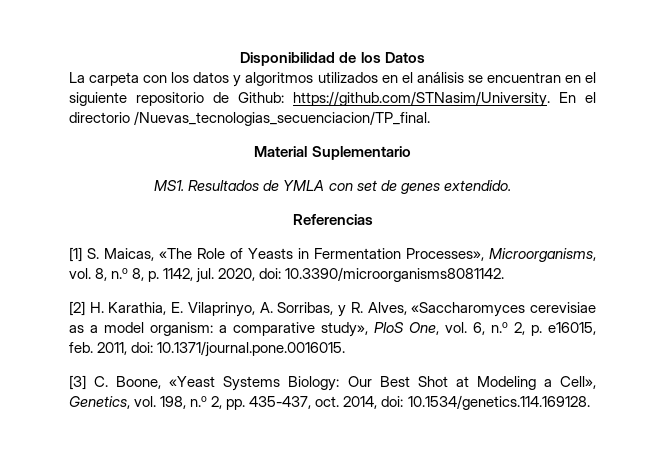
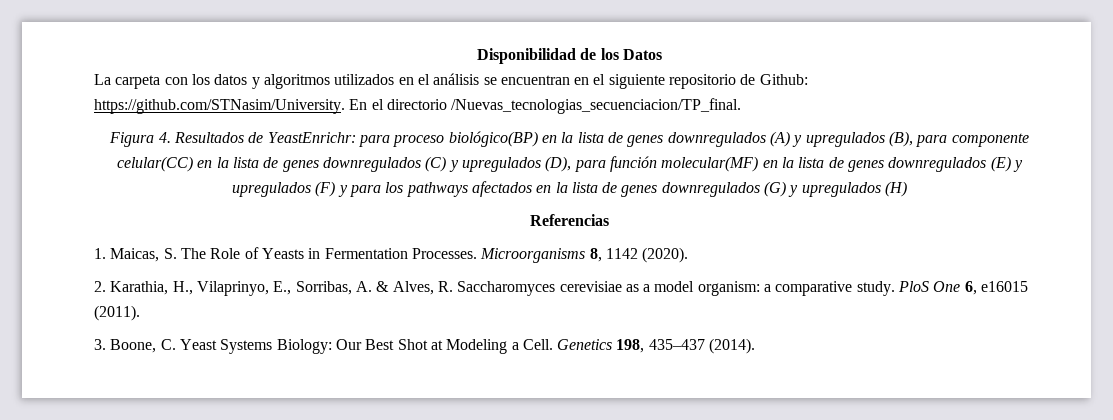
[254,146,411,160] [154,180,511,194] [292,214,373,225] [69,247,192,262] Material Suplementario // MS1. Resultados de YMLA con set de genes extendido. // Referencias // [1] S. Maicas, «The -> [109,131,1029,147] [117,156,1023,172] [231,181,908,197] [530,214,609,226] [94,248,206,262] Figura 4. Resultados de YeastEnrichr: para proceso biológico(BP) en la lista de genes downregulados (A) y upregulados (B), para componente celular(CC) en la lista de genes downregulados (C) y upregulados (D), para función molecular(MF) en la lista de genes downregulados (E) y upregulados (F) y para los pathways afectados en la lista de genes downregulados (G) y upregulados (H) // Referencias // 1. Maicas, S. The
[406,248,596,262] [69,267,505,283] [69,301,526,317] Processes», Microorganisms, vol. 8, n.o 8, p. 1142, jul. 2020, doi: 10.3390/microorganisms8081142. // [2] H. Karathia, E. Vilaprinyo, A. Sorribas, y R. Alves, «Saccharomyces -> [411,247,689,263] [94,281,556,296] Processes. Microorganisms 8, 1142 (2020). // 2. Karathia, H., Vilaprinyo, E., Sorribas, A. & Alves, R. Saccharomyces
[321,322,596,337] [69,341,346,357] [69,375,216,390] study», PloS One, vol. 6, n.o 2, p. e16015, feb. 2011, doi: 10.1371/journal.pone.0016015. // [3] C. Boone, «Yeast -> [856,281,1029,296] [94,305,140,321] [94,339,217,353] study. PloS One 6, e16015 (2011). // 3. Boone, C. Yeast
[559,376,596,389] [69,395,590,410] Cell», Genetics, vol. 198, n.o 2, pp. 435-437, oct. 2014, doi: 10.1534/genetics.114.169128. -> [522,338,756,354] Cell. Genetics 198, 435–437 (2014).

